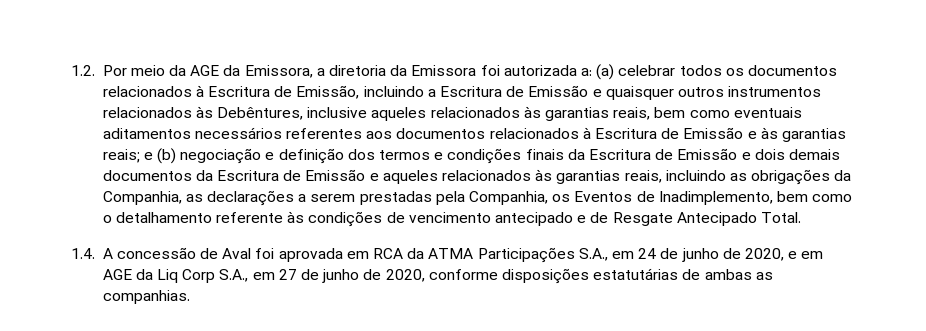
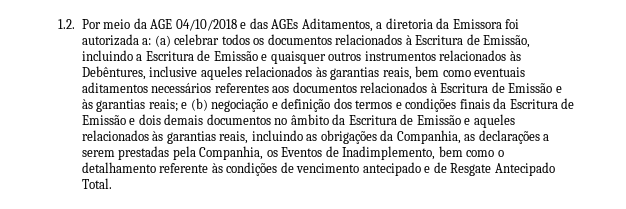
[223,65,313,78] da Emissora, -> [175,18,373,32] 04/10/2018 e das AGEs Aditamentos,
(192, 175) none -> [274,114,329,125] no âmbito
[71,247,824,263] [102,268,773,284] [102,290,190,304] // 1.4. A concessão de Aval foi aprovada em RCA da ATMA Participações S.A., em 24 de junho de 2020, e em AGE da Liq Corp S.A., em 27 de junho de 2020, conforme disposições estatutárias de ambas as companhias. -> (112, 183) none

